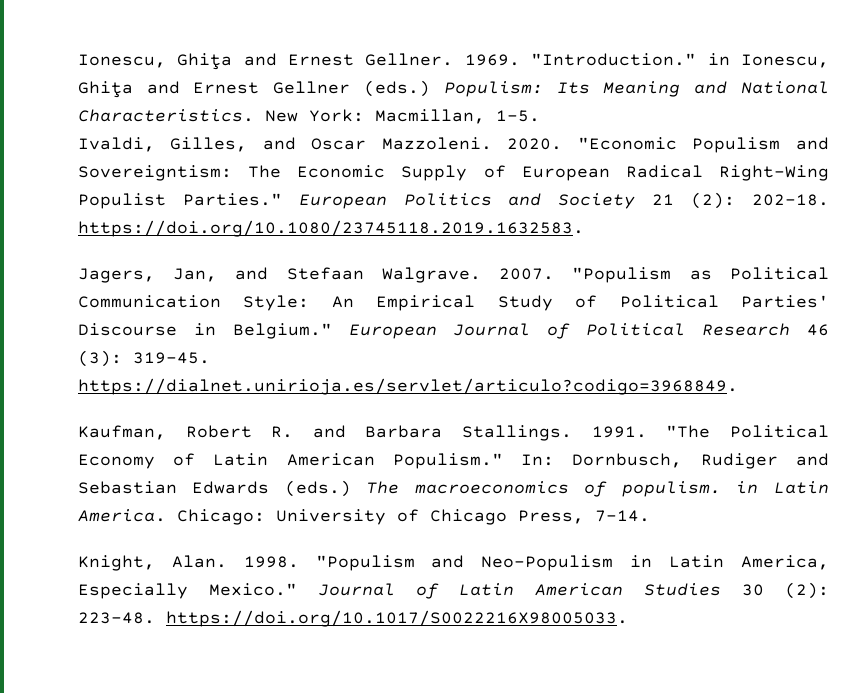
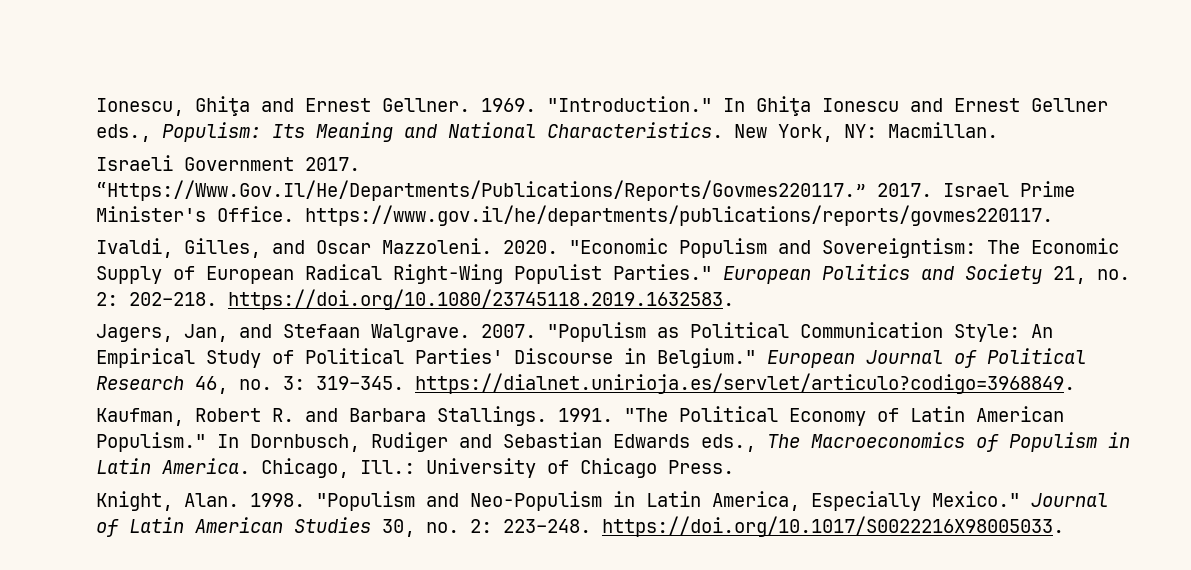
[707,53,829,68] [77,81,133,98] in Ionescu, Ghiţa -> [722,96,899,116] In Ghiţa Ionescu
[364,80,431,97] (eds.) -> [95,124,151,142] eds.,
[308,109,540,124] York: Macmillan, 1-5. -> [777,122,998,142] [95,155,360,171] [95,180,1075,201] [95,205,1053,226] York, NY: Macmillan. // Israeli Government 2017. “Https://Www.Gov.Il/He/Departments/Publications/Reports/Govmes220117.” 2017. Israel Prime Minister's Office. https://www.gov.il/he/departments/publications/reports/govmes220117.
[652,192,830,209] 21 (2): 202–18. -> [1052,266,1130,284] [95,292,217,306] 21, no. 2: 202–218.
[807,324,830,336] [77,350,210,367] 46 (3): 319–45. -> [194,376,404,394] 46, no. 3: 319–345.
[521,454,555,466] In: -> [216,434,239,448] In
[284,480,721,497] (eds.) The macroeconomics of populism. -> [700,432,1097,452] eds., The Macroeconomics of Populism
[176,509,265,525] Chicago: -> [260,458,415,478] Chicago, Ill.:
[517,510,650,524] Press, 7-14. -> [667,460,734,474] Press.
[741,582,830,599] [77,612,155,624] 30 (2): 223–48. -> [381,519,591,537] 30, no. 2: 223–248.

